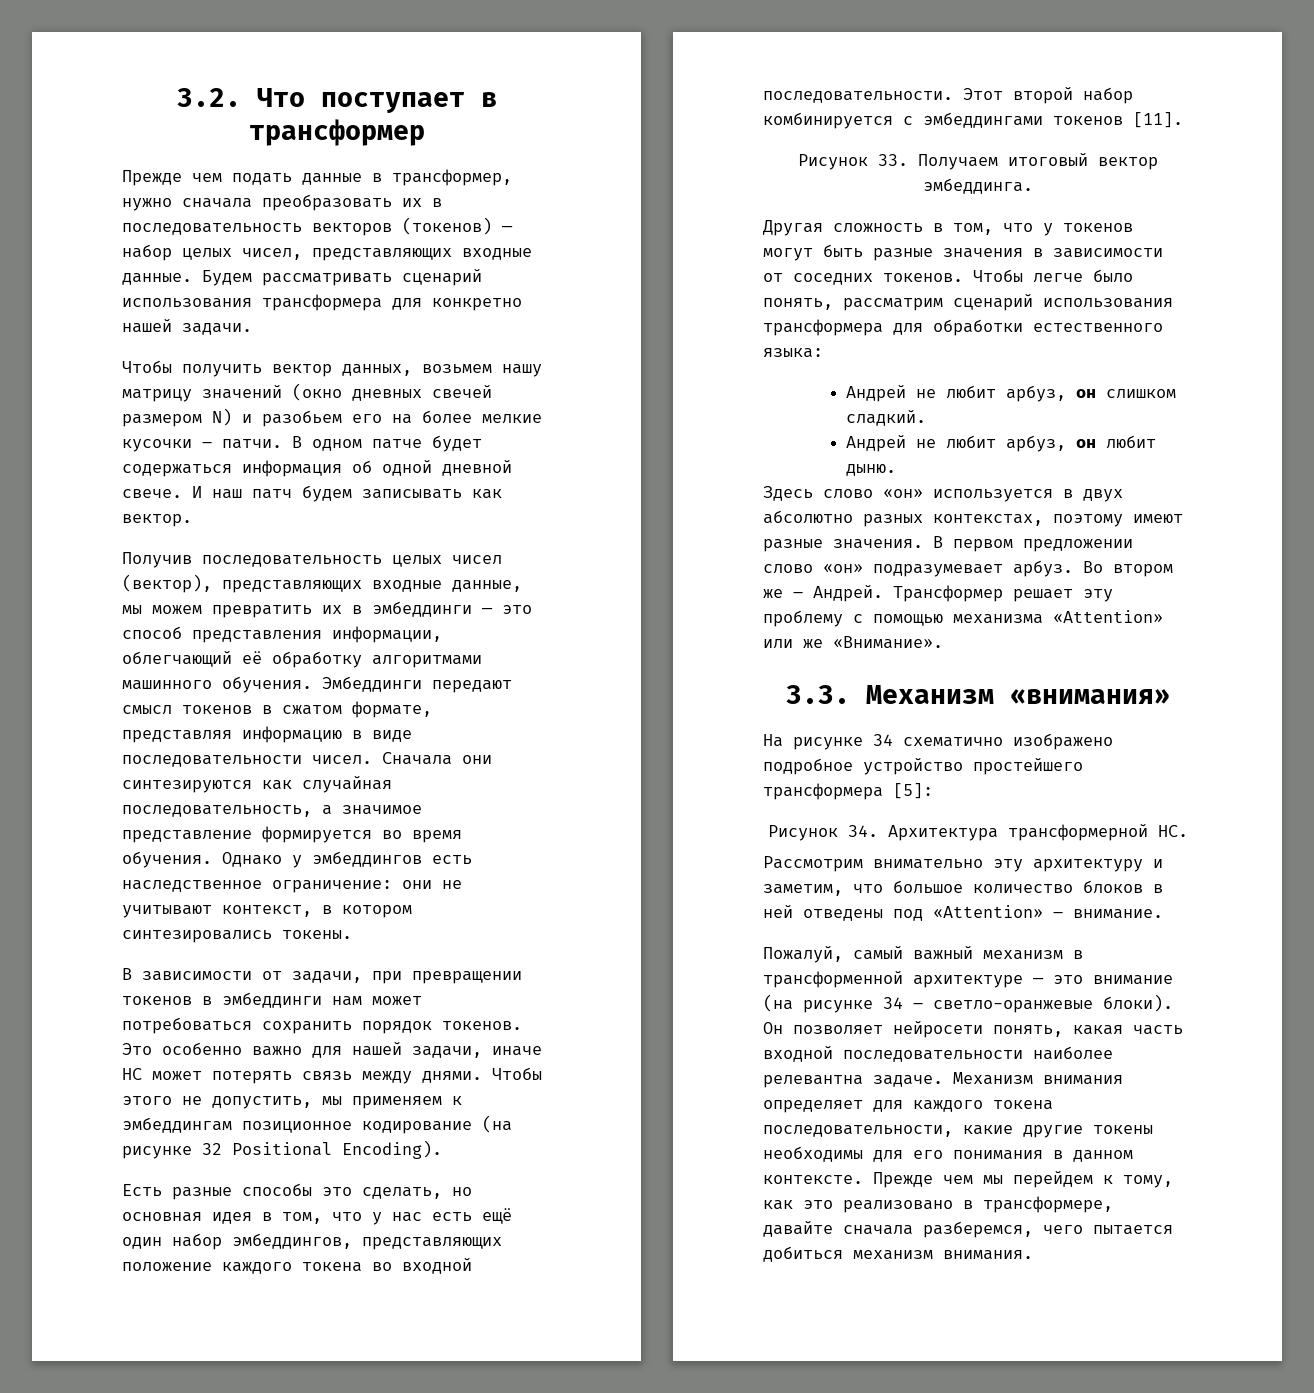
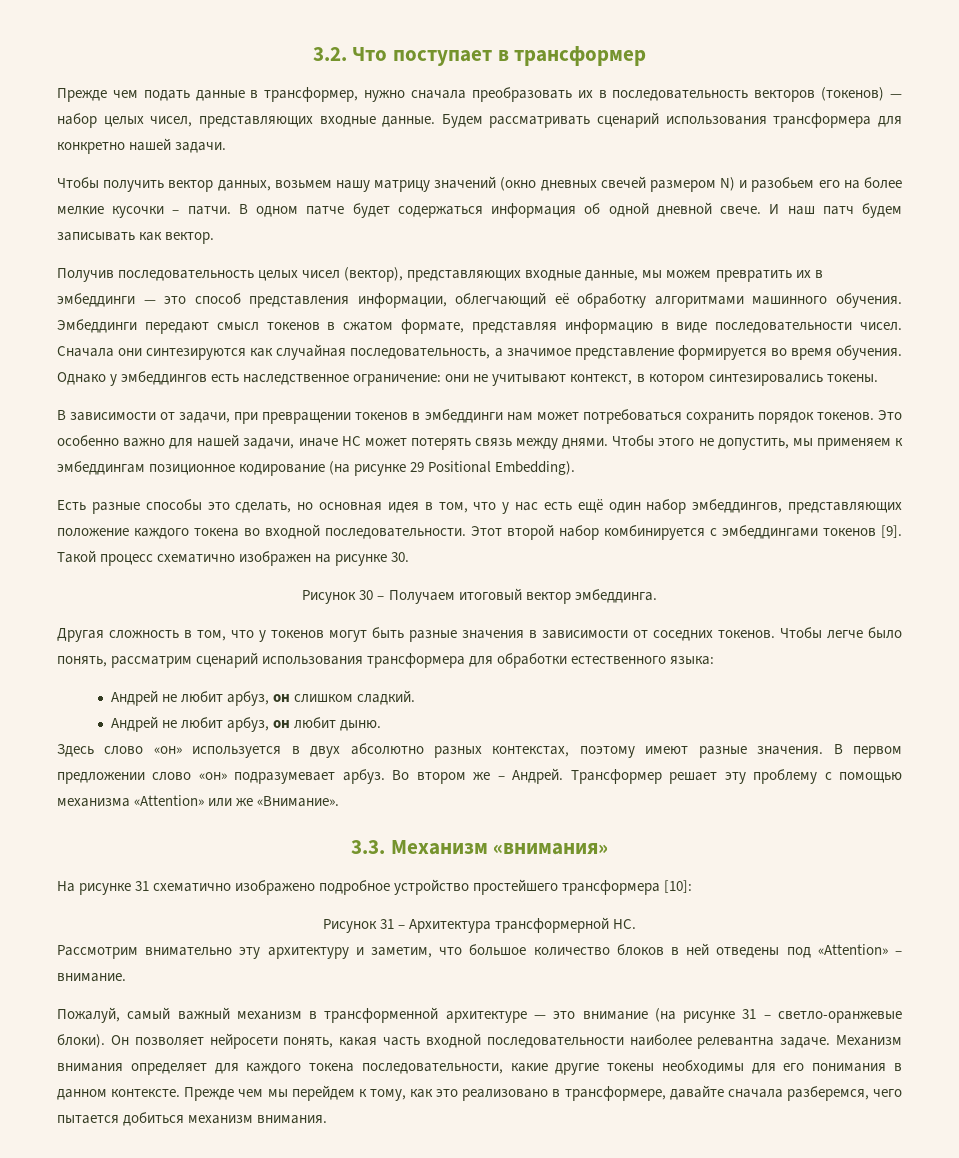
[202,1140,442,1159] 32 Positional Encoding). -> [410,461,576,475] 29 Positional Embedding).
[1133,112,1183,128] [797,154,908,170] [11]. // Рисунок 33. -> [881,525,902,538] [57,550,410,566] [302,590,385,604] [9]. Такой процесс схематично изображен на рисунке 30. // Рисунок 30 –
[873,734,893,746] 34 -> [135,881,150,891] 31
[893,783,933,799] [767,825,878,841] [5]: // Рисунок 34. -> [664,880,693,893] [322,919,405,933] [10]: // Рисунок 31 –
[883,997,903,1009] 34 -> [742,1009,757,1019] 31

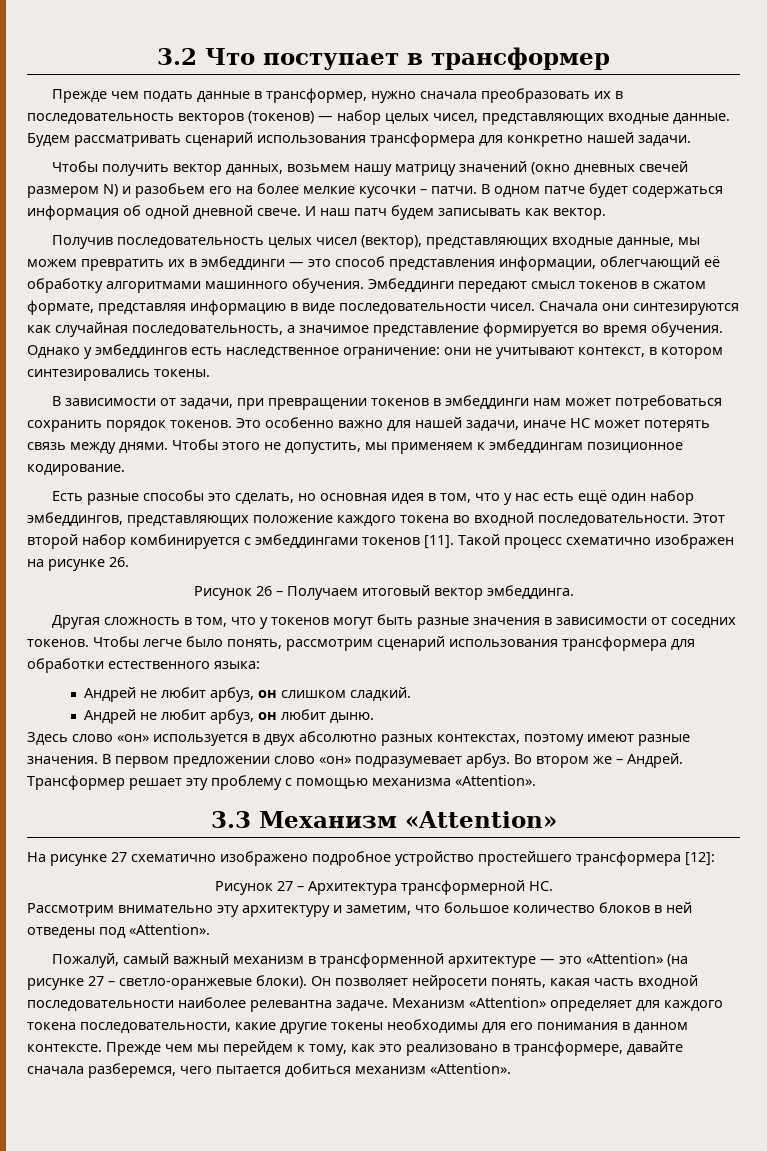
[312,47,347,61] 3.2. -> [157,48,197,65] 3.2
[239,461,576,476] кодирование (на рисунке 29 Positional Embedding). -> [27,464,125,476] кодирование.
[881,525,902,538] [9]. -> [424,535,454,549] [11].
[391,552,410,562] [302,590,374,604] 30. // Рисунок 30 -> [109,557,129,567] [193,586,272,600] 26. // Рисунок 26
[111,656,193,668] рассматрим -> [286,639,373,651] рассмотрим
[134,795,340,807] [350,840,609,855] «Attention» или же «Внимание». // 3.3. Механизм «внимания» -> [455,775,536,786] [210,811,557,829] «Attention». // 3.3 Механизм «Attention»
[135,881,150,891] 31 -> [111,852,127,862] 27
[664,880,693,893] [322,919,394,933] [10]: // Рисунок 31 -> [685,852,715,866] [214,881,293,895] [12]: // Рисунок 27
[817,944,903,955] [57,973,126,982] «Attention» – внимание. -> [129,924,210,935] «Attention».
[582,1008,757,1023] внимание (на рисунке 31 -> [586,953,689,967] [27,976,104,990] «Attention» (на рисунке 27
[57,1063,123,1072] внимания -> [469,997,546,1008] «Attention»
[257,1115,328,1124] внимания. -> [430,1063,511,1074] «Attention».

